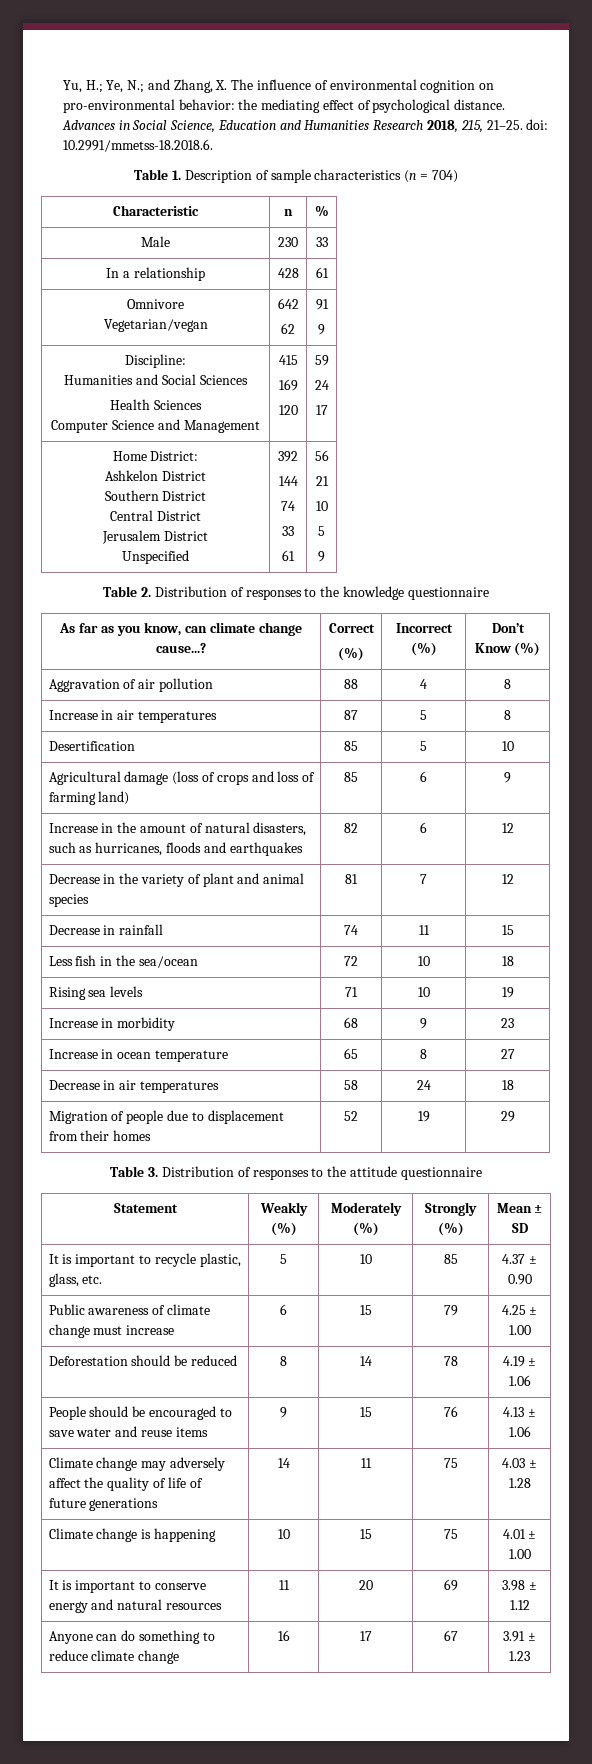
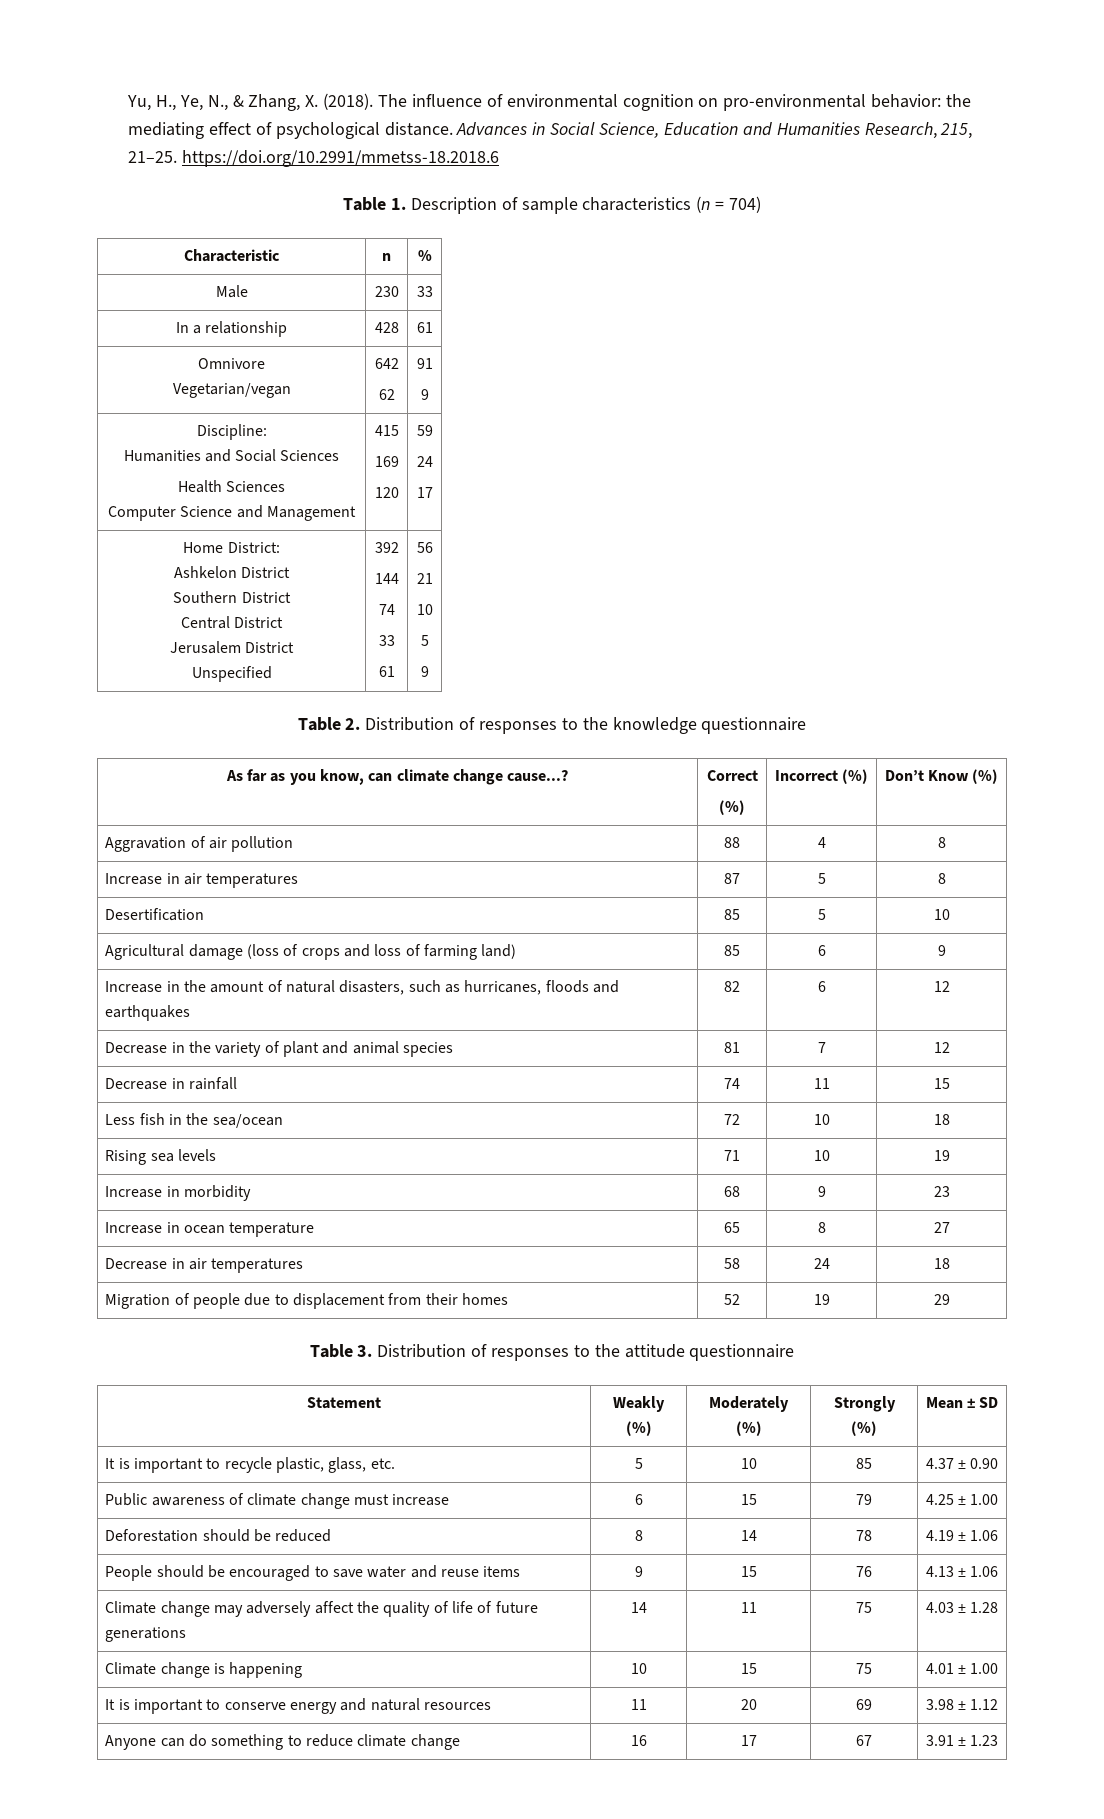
[85,79,170,93] H.; Ye, N.; and -> [156,95,244,111] H., Ye, N., &
(228, 85) none -> [323,93,374,110] (2018).
[373,119,549,133] [62,139,213,152] Research 2018, 215, 21–25. doi: 10.2991/mmetss-18.2018.6. -> [864,122,973,139] [128,150,500,167] Research, 215, 21–25. https://doi.org/10.2991/mmetss-18.2018.6

